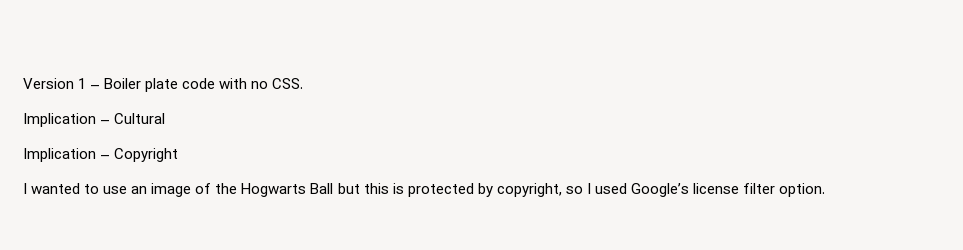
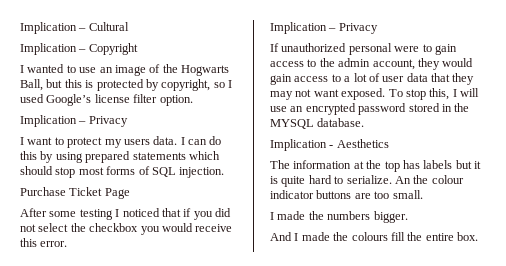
[23,78,304,92] Version 1 – Boiler plate code with no CSS. // -> (20, 28) none
[310,183,334,194] Ball -> [20,79,43,91] Ball,
(826, 190) none -> [20,115,128,127] [20,136,222,148] [20,151,220,163] [20,166,225,178] [20,187,130,199] [20,208,231,220] [20,223,233,235] [20,238,68,247] [270,22,378,34] [270,43,457,55] [270,58,474,70] [270,73,475,85] [270,88,479,100] [270,103,470,115] [270,118,365,129] [270,139,389,151] [270,160,481,172] [270,175,464,187] [270,190,423,199] [270,211,408,223] [270,232,478,241] // Implication – Privacy // I want to protect my users data. I can do this by using prepared statements which should stop most forms of SQL injection. // Purchase Ticket Page // After some testing I noticed that if you did not select the checkbox you would receive this error. // Implication – Privacy // If unauthorized personal were to gain access to the admin account, they would gain access to a lot of user data that they may not want exposed. To stop this, I will use an encrypted password stored in the MYSQL database. // Implication - Aesthetics // The information at the top has labels but it is quite hard to serialize. An the colour indicator buttons are too small. // I made the numbers bigger. // And I made the colours fill the entire box.

